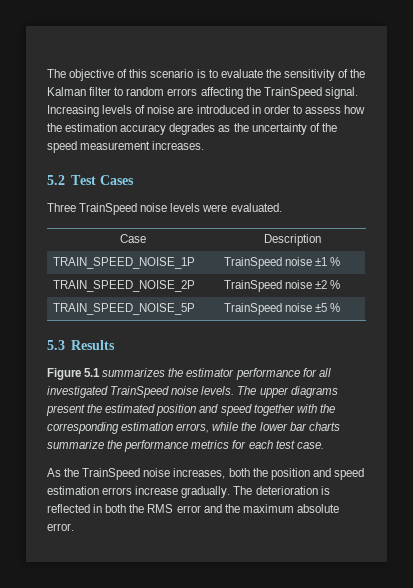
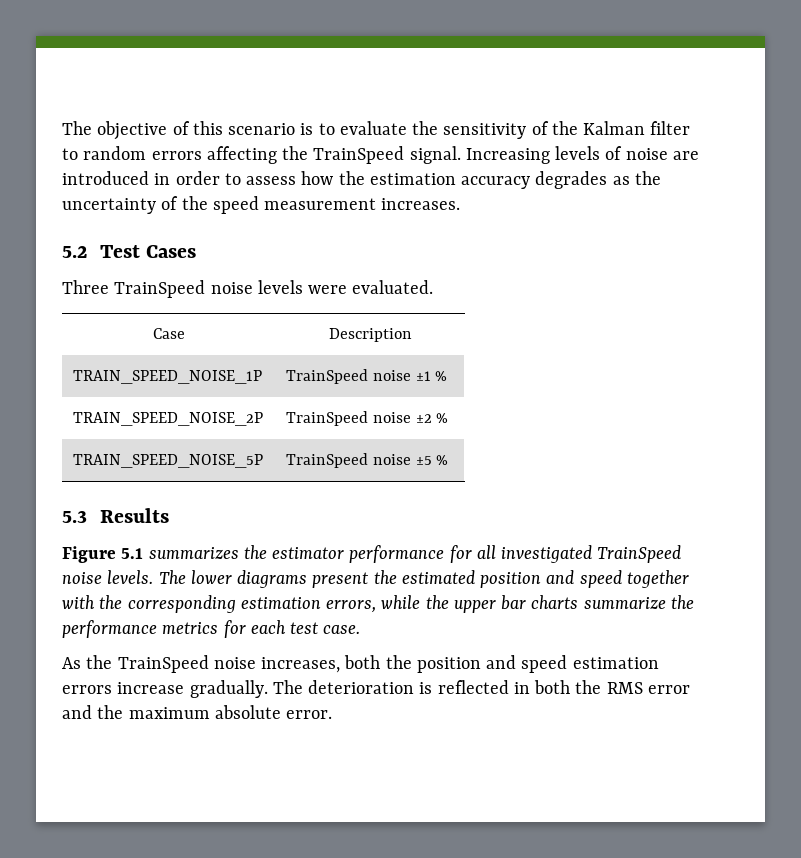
[259,387,289,398] upper -> [190,570,232,584] lower
[259,422,288,431] lower -> [453,600,496,613] upper

